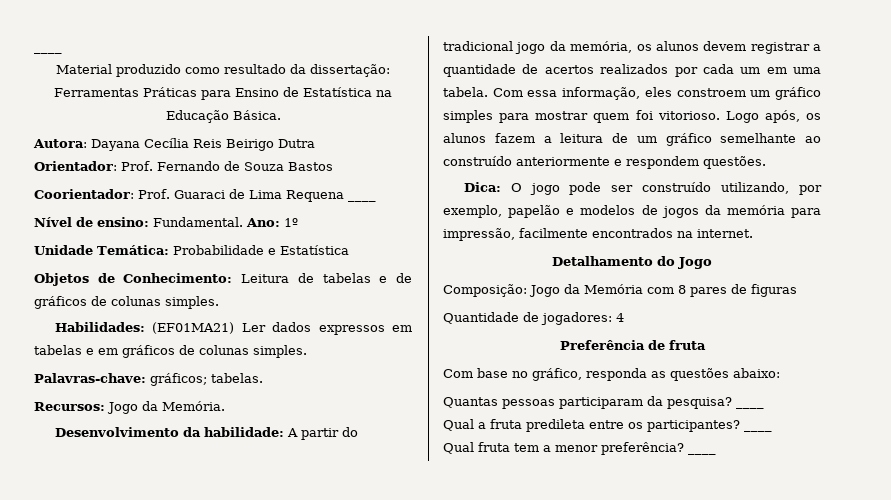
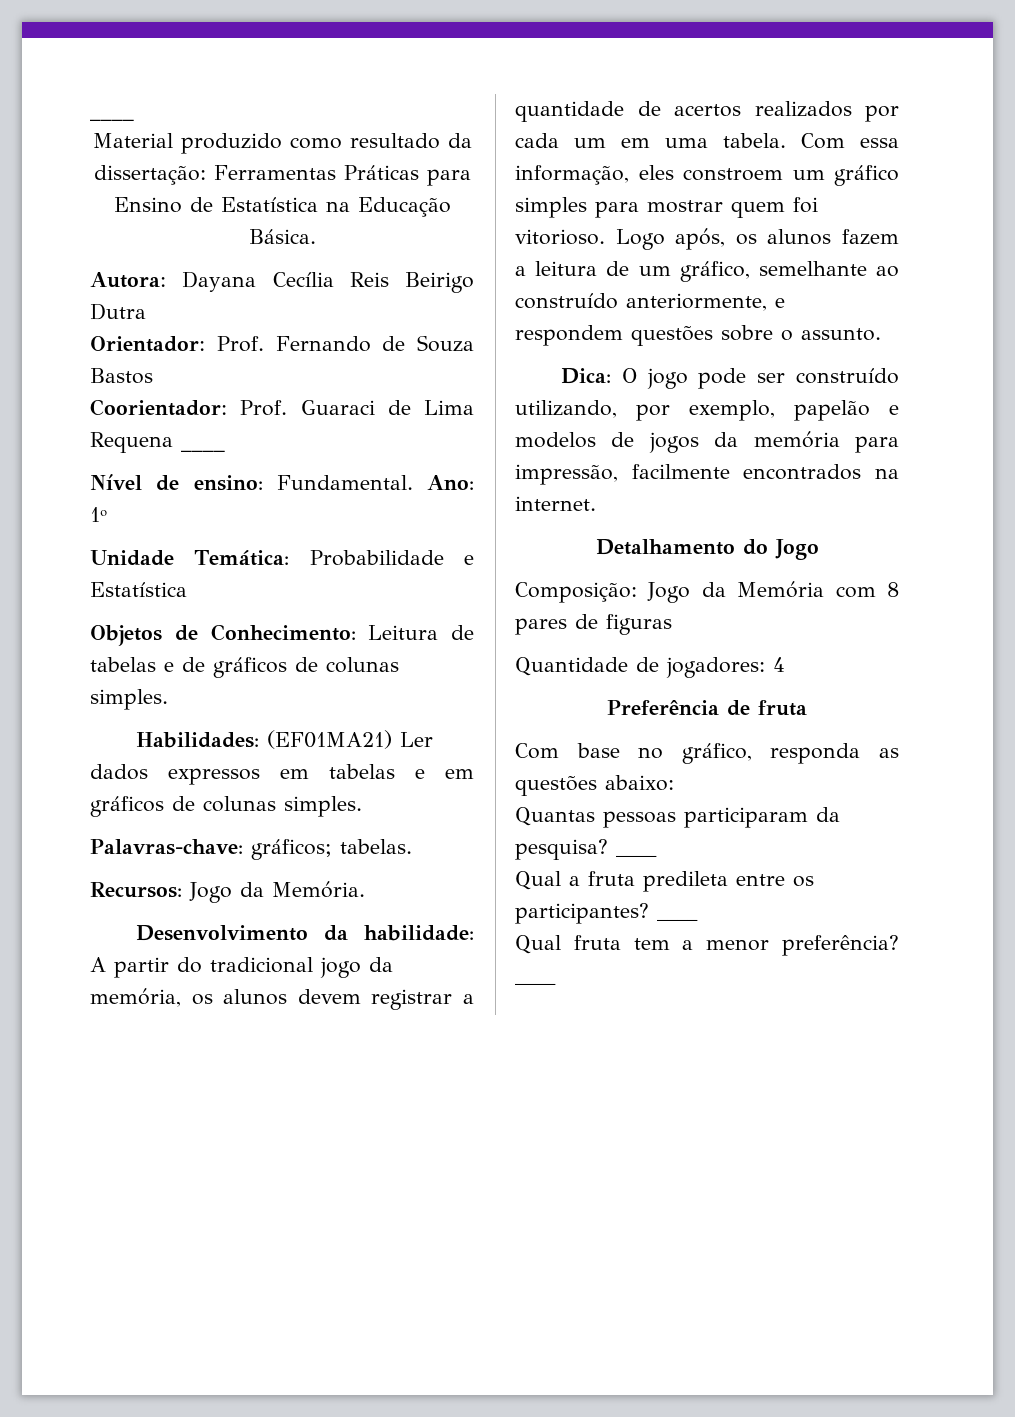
[665,133,712,146] gráfico -> [679,261,750,282] gráfico,
[516,157,610,166] anteriormente -> [626,293,767,311] anteriormente,
[703,156,766,169] questões. -> [631,325,881,346] questões sobre o assunto.

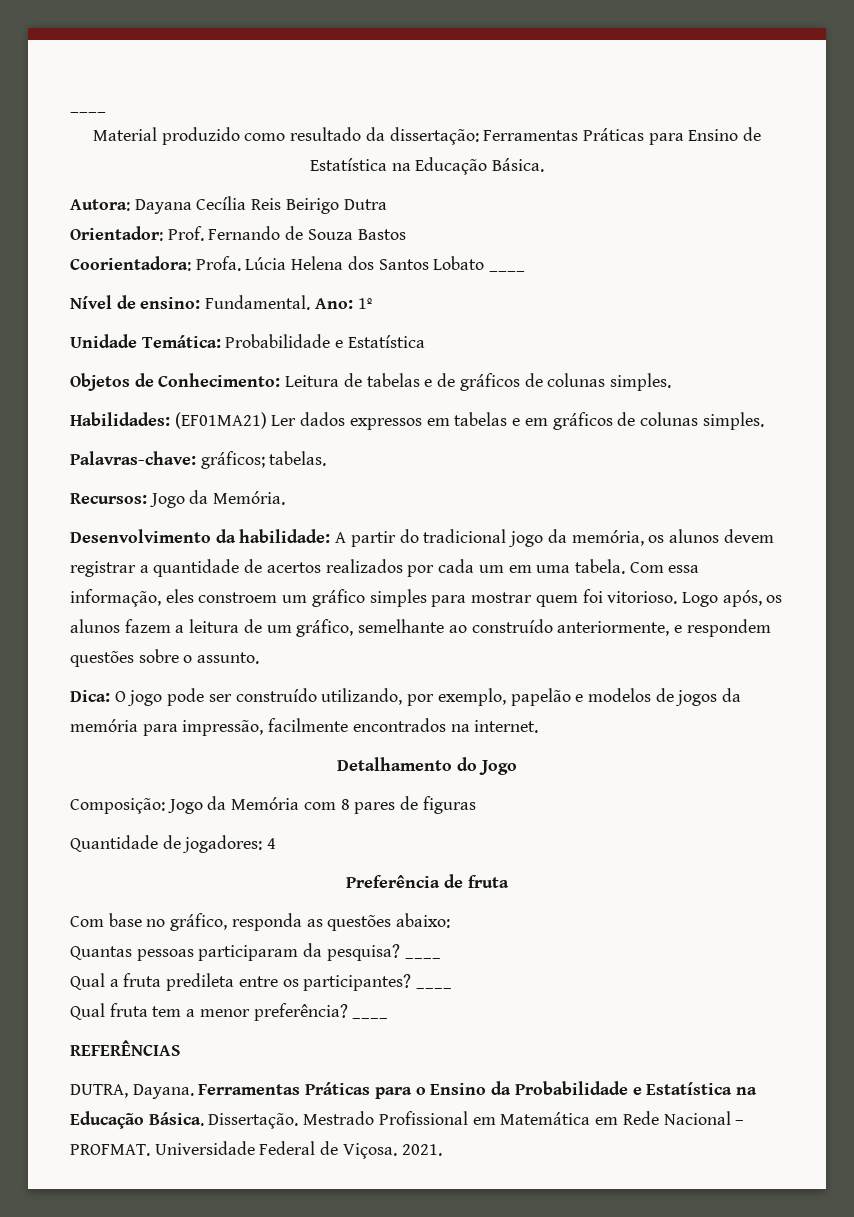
[90,399,474,416] [90,432,173,453] Coorientador: Prof. Guaraci de Lima Requena -> [70,256,485,271] Coorientadora: Profa. Lúcia Helena dos Santos Lobato
(556, 983) none -> [70,1040,180,1056] [70,1081,757,1099] [70,1111,745,1129] [70,1141,442,1159] // REFERÊNCIAS // DUTRA, Dayana. Ferramentas Práticas para o Ensino da Probabilidade e Estatística na Educação Básica. Dissertação. Mestrado Profissional em Matemática em Rede Nacional – PROFMAT. Universidade Federal de Viçosa. 2021.

